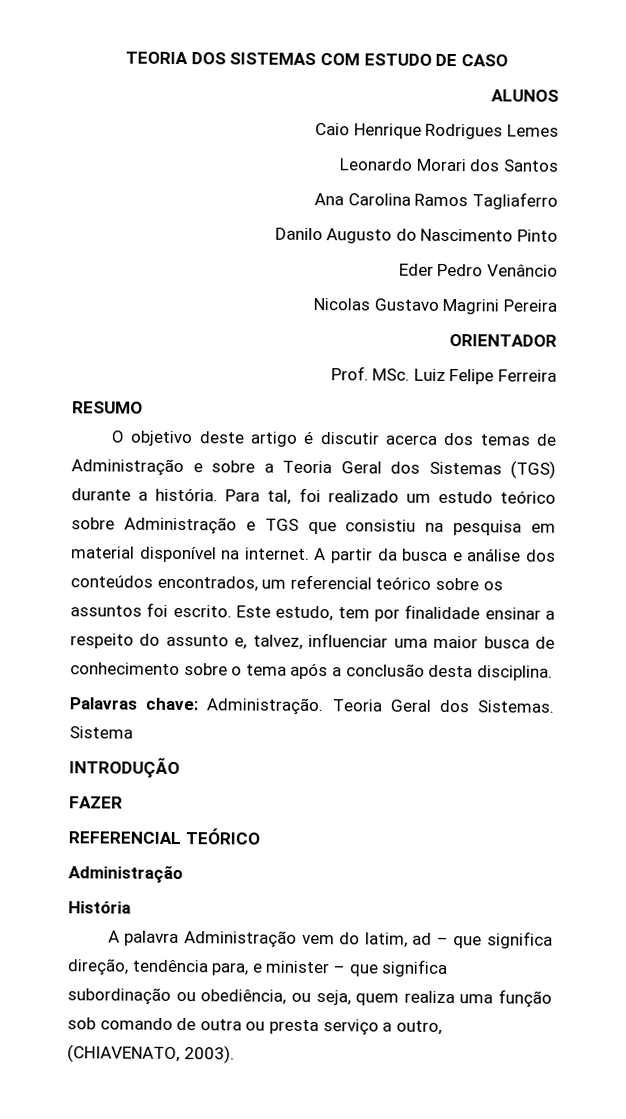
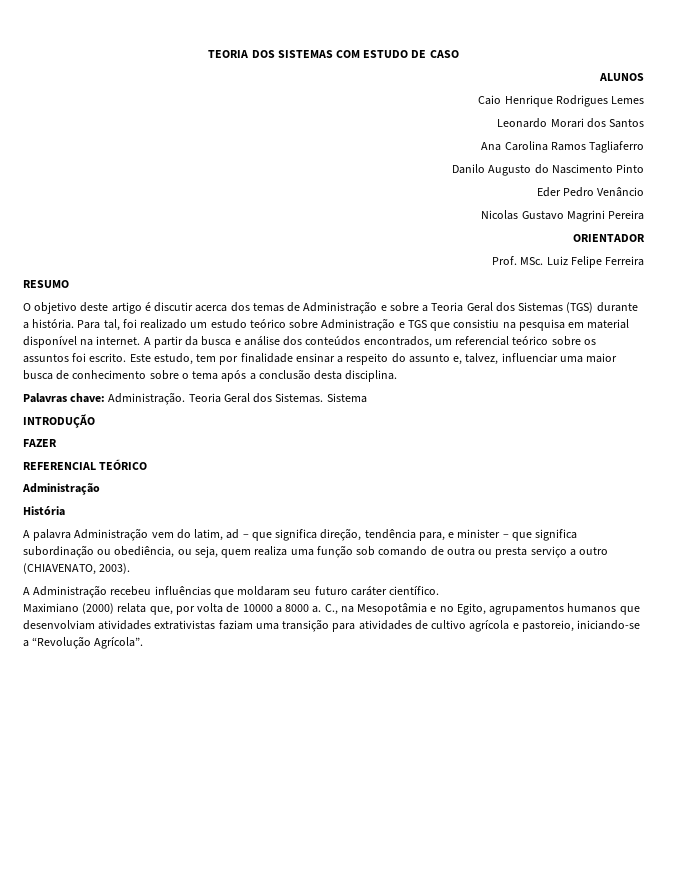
[395,1020,442,1035] outro, -> [579,547,609,555] outro
(235, 1054) none -> [23,585,440,598] [23,603,640,615] [23,619,641,632] [23,636,144,649] // A Administração recebeu influências que moldaram seu futuro caráter científico. // Maximiano (2000) relata que, por volta de 10000 a 8000 a. C., na Mesopotâmia e no Egito, agrupamentos humanos que desenvolviam atividades extrativistas faziam uma transição para atividades de cultivo agrícola e pastoreio, iniciando-se a “Revolução Agrícola”.

